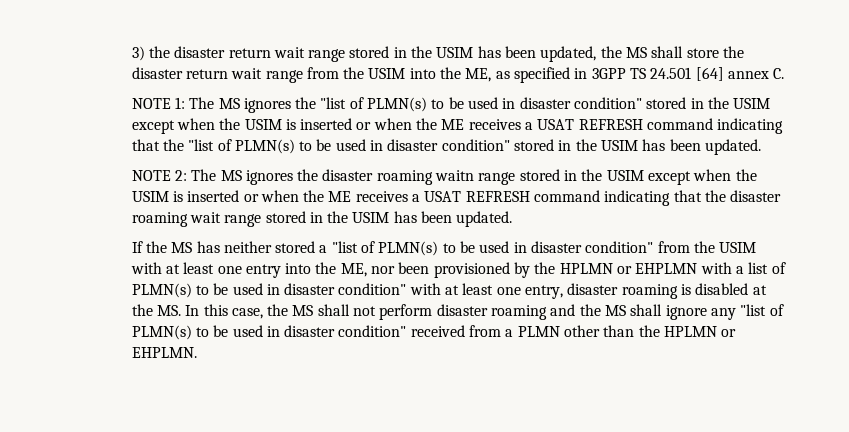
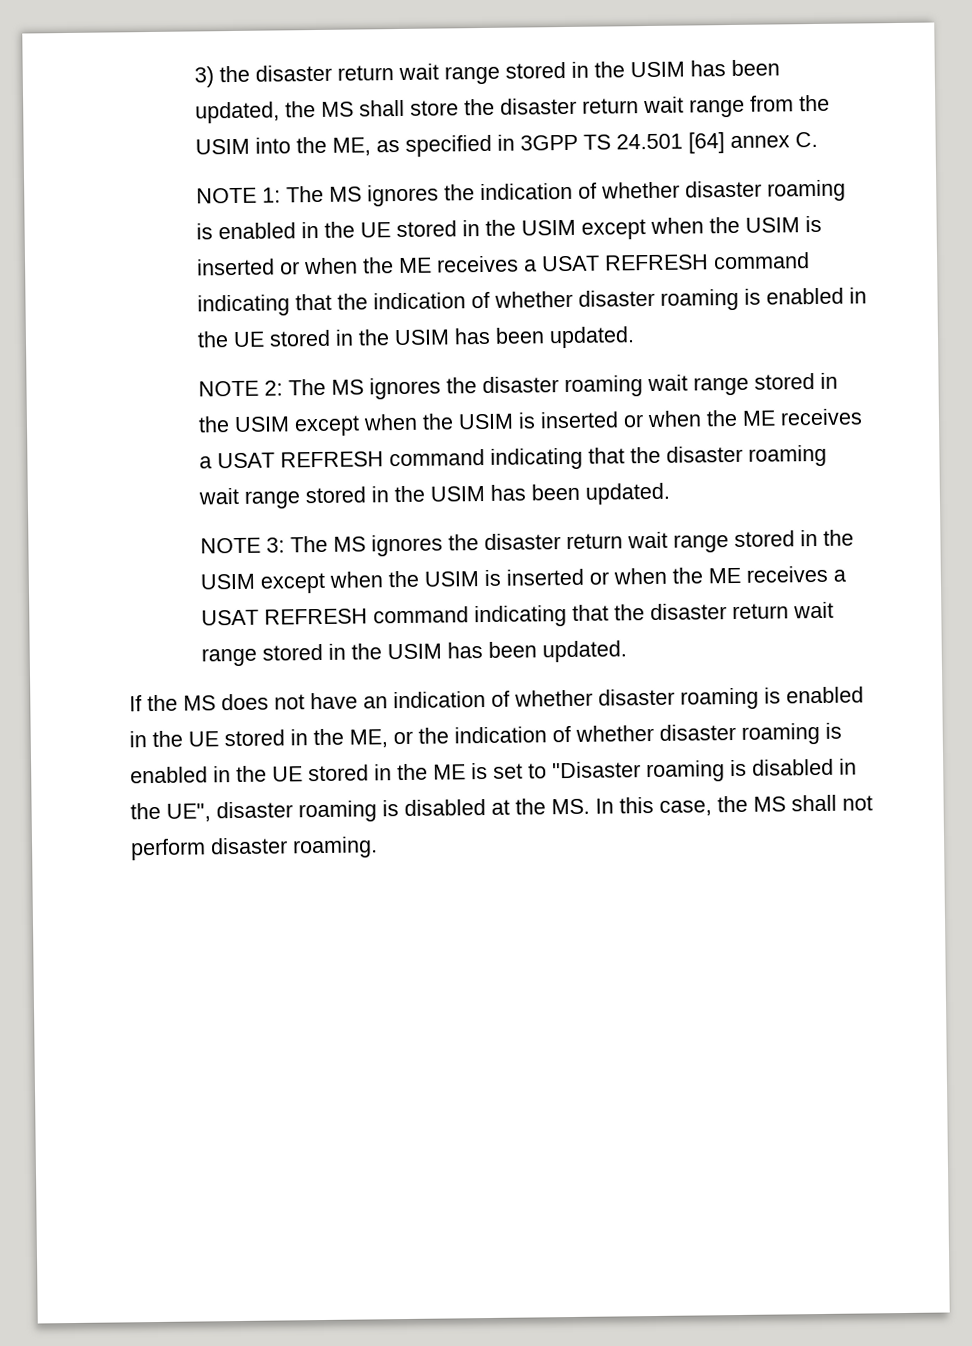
[320,97,643,112] "list of PLMN(s) to be used in disaster condition" -> [480,179,847,202] [196,221,392,240] indication of whether disaster roaming is enabled in the UE
[188,139,510,154] "list of PLMN(s) to be used in disaster condition" -> [373,287,868,311] [197,331,266,348] indication of whether disaster roaming is enabled in the UE
[435,170,475,181] waitn -> [647,374,689,392] wait
[131,241,757,256] [130,262,786,278] [131,283,564,299] If the MS has neither stored a "list of PLMN(s) to be used in disaster condition" from the USIM with at least one entry into the ME, nor been provisioned by the HPLMN or EHPLMN with a list of PLMN(s) to be used in disaster condition" with at least one entry, -> [200,529,855,557] [200,565,847,594] [201,601,835,628] [201,640,628,667] [129,686,864,712] [129,722,842,748] [130,758,857,784] [130,802,211,822] NOTE 3: The MS ignores the disaster return wait range stored in the USIM except when the USIM is inserted or when the ME receives a USAT REFRESH command indicating that the disaster return wait range stored in the USIM has been updated. // If the MS does not have an indication of whether disaster roaming is enabled in the UE stored in the ME, or the indication of whether disaster roaming is enabled in the UE stored in the ME is set to "Disaster roaming is disabled in the UE",
[491,304,784,320] [131,325,737,340] [131,347,197,358] roaming and the MS shall ignore any "list of PLMN(s) to be used in disaster condition" received from a PLMN other than the HPLMN or EHPLMN. -> [292,836,378,859] roaming.

